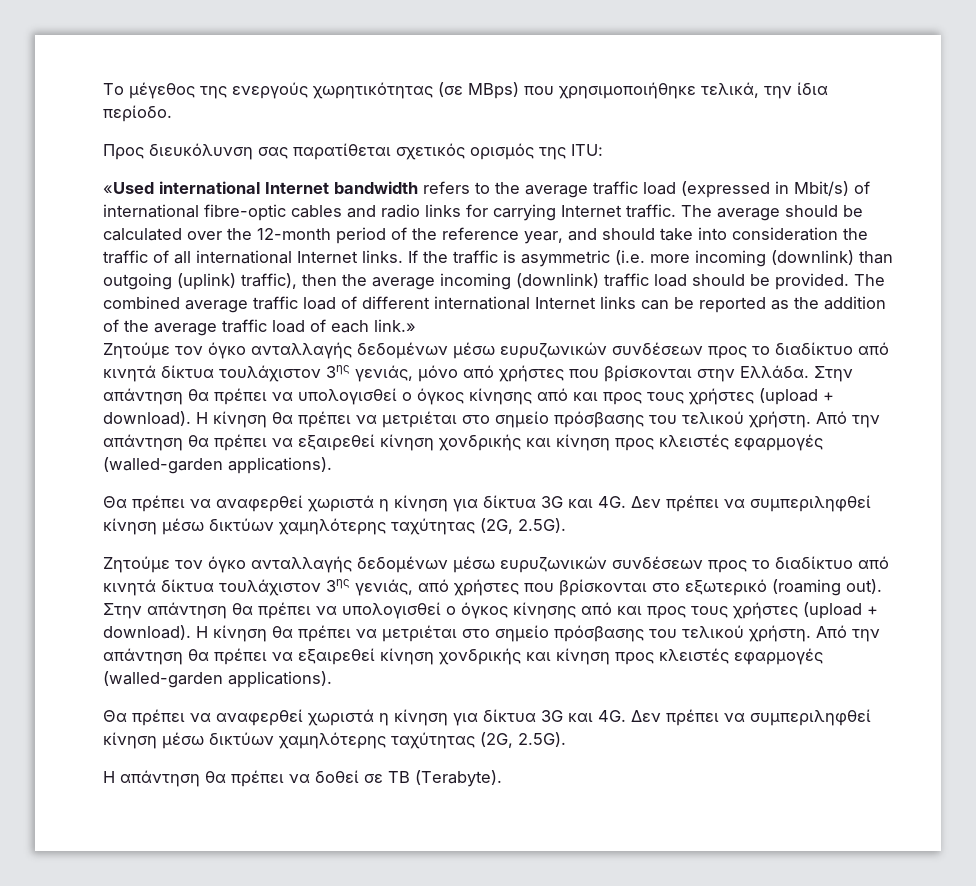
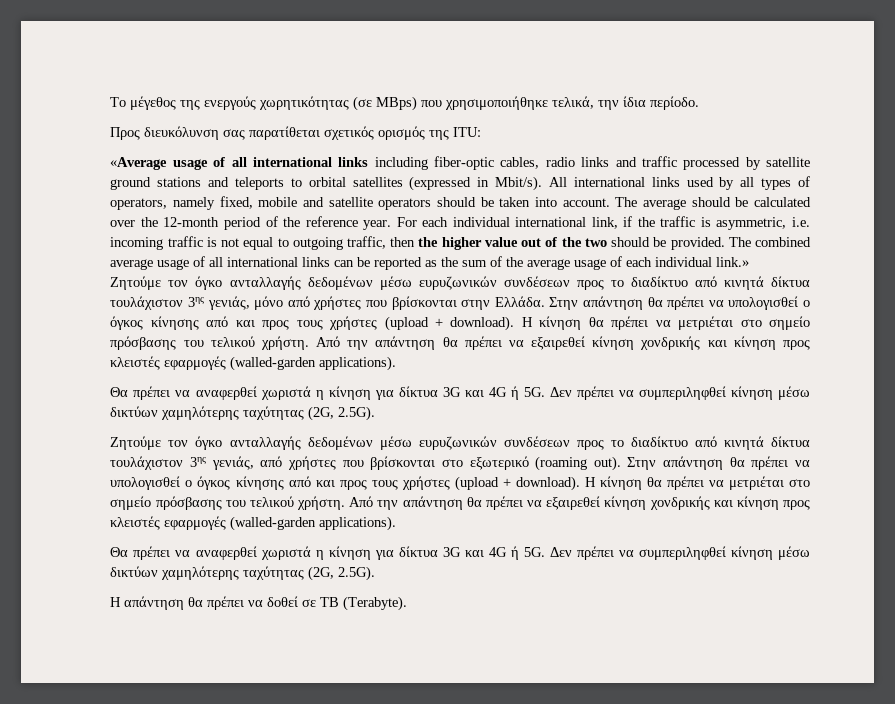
[103,181,871,198] [103,204,677,221] «Used international Internet bandwidth refers to the average traffic load (expressed in Mbit/s) of international fibre-optic cables and radio links for carrying Internet traffic. -> [110,156,810,170] [110,176,811,191] [110,196,610,210] «Average usage of all international links including fiber-optic cables, radio links and traffic processed by satellite ground stations and teleports to orbital satellites (expressed in Mbit/s). All international links used by all types of operators, namely fixed, mobile and satellite operators should be taken into account.
[524,227,869,244] [103,250,894,267] [103,273,688,290] year, and should take into consideration the traffic of all international Internet links. If the traffic is asymmetric (i.e. more incoming (downlink) than outgoing (uplink) traffic), then the average incoming (downlink) traffic load -> [363,216,811,230] [110,236,607,250] year. For each individual international link, if the traffic is asymmetric, i.e. incoming traffic is not equal to outgoing traffic, then the higher value out of the two
[253,296,597,310] traffic load of different international Internet -> [157,256,299,270] usage of all international
[824,296,887,310] addition -> [462,260,488,267] sum
[222,319,306,333] traffic load -> [574,259,607,270] usage
(370, 326) none -> [655,257,713,267] individual
[598,496,627,508] 4G. -> [488,386,545,400] 4G ή 5G.
[598,710,627,722] 4G. -> [488,546,545,560] 4G ή 5G.

